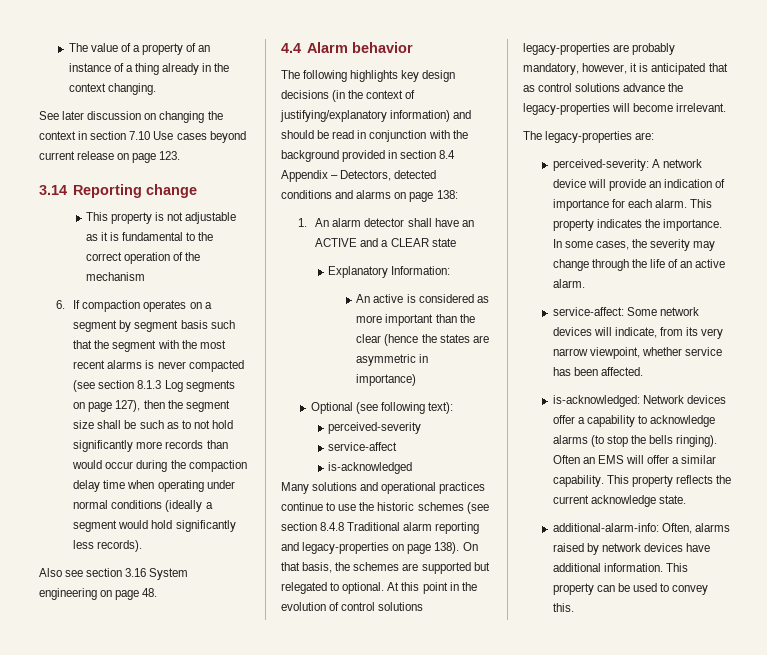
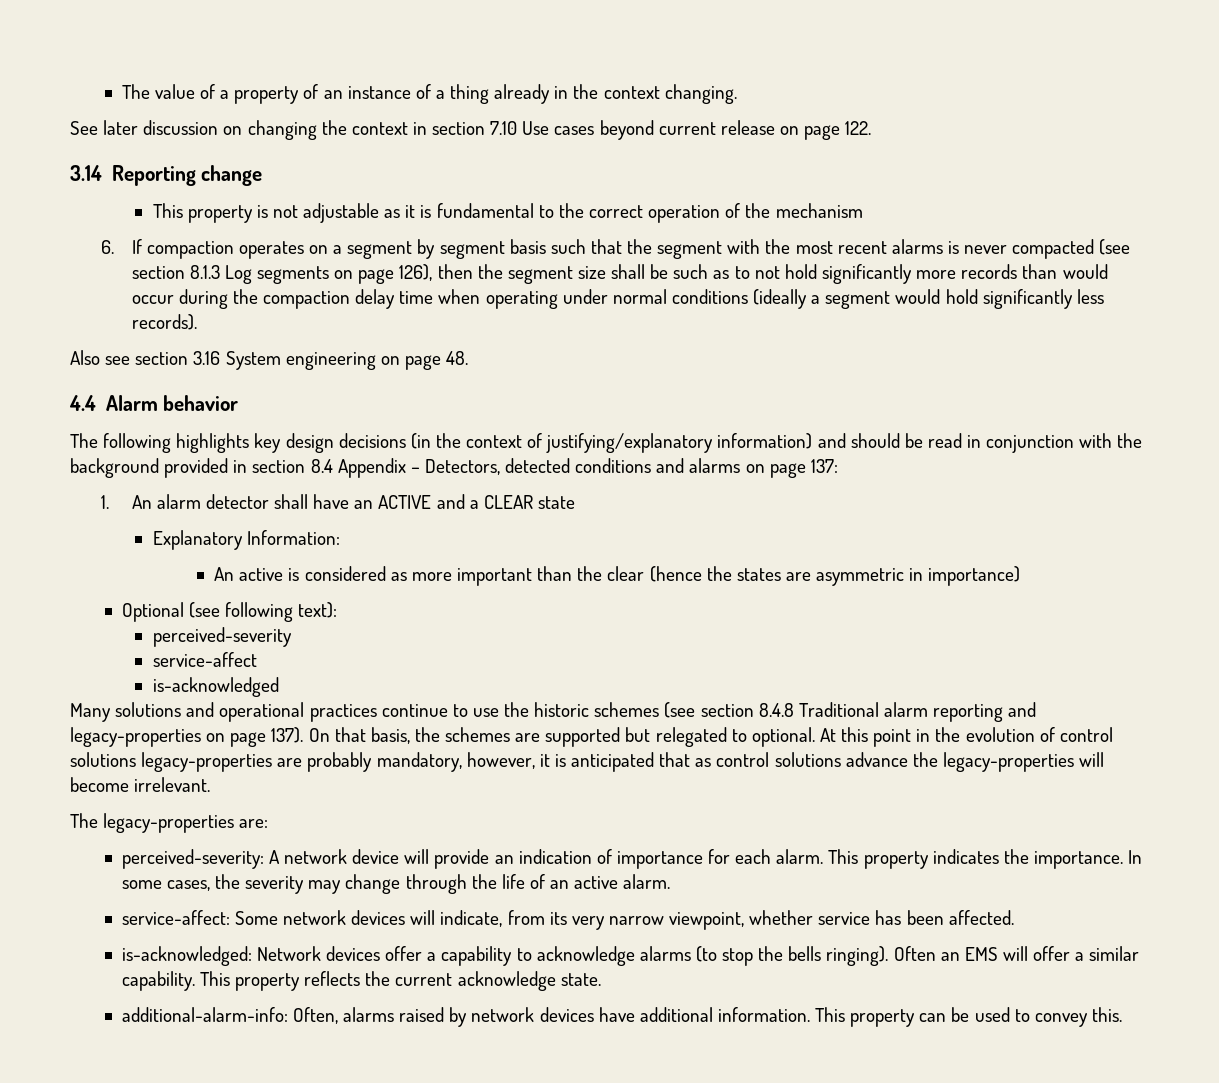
[159,151,181,160] 123. -> [845,121,872,135] 122.
[115,400,141,412] 127), -> [399,264,433,281] 126),
[436,190,458,199] 138: -> [810,459,838,473] 137:
[434,542,460,554] 138). -> [271,727,304,743] 137).

